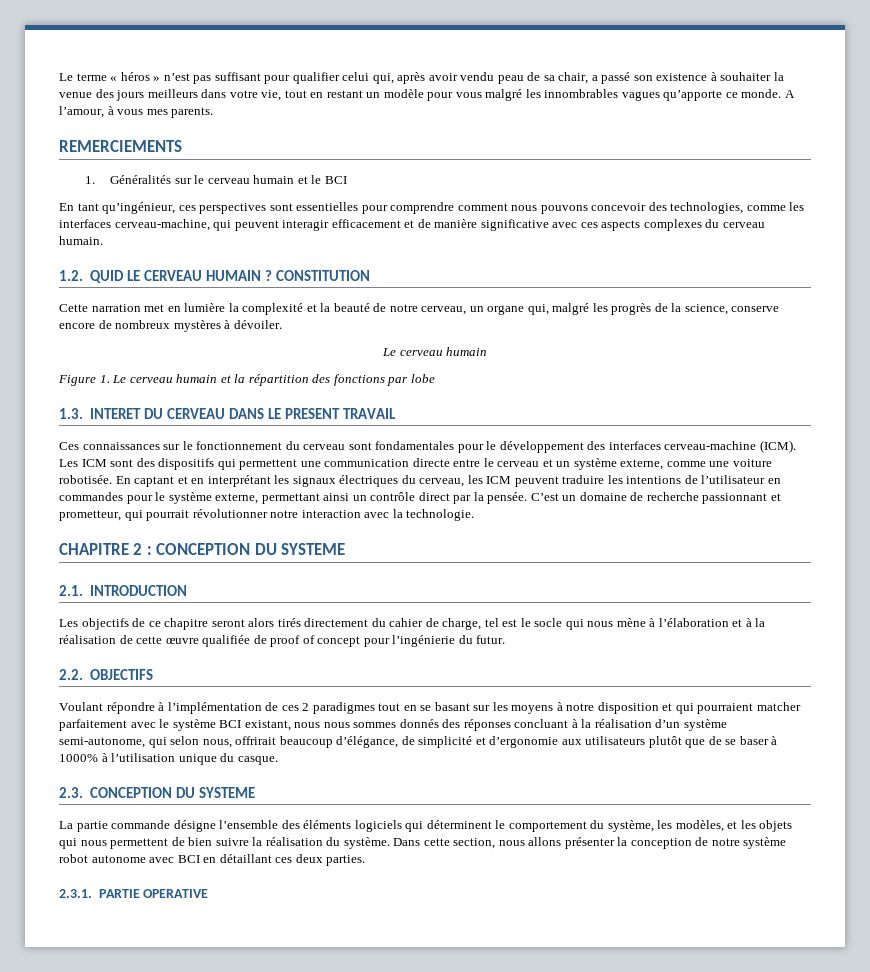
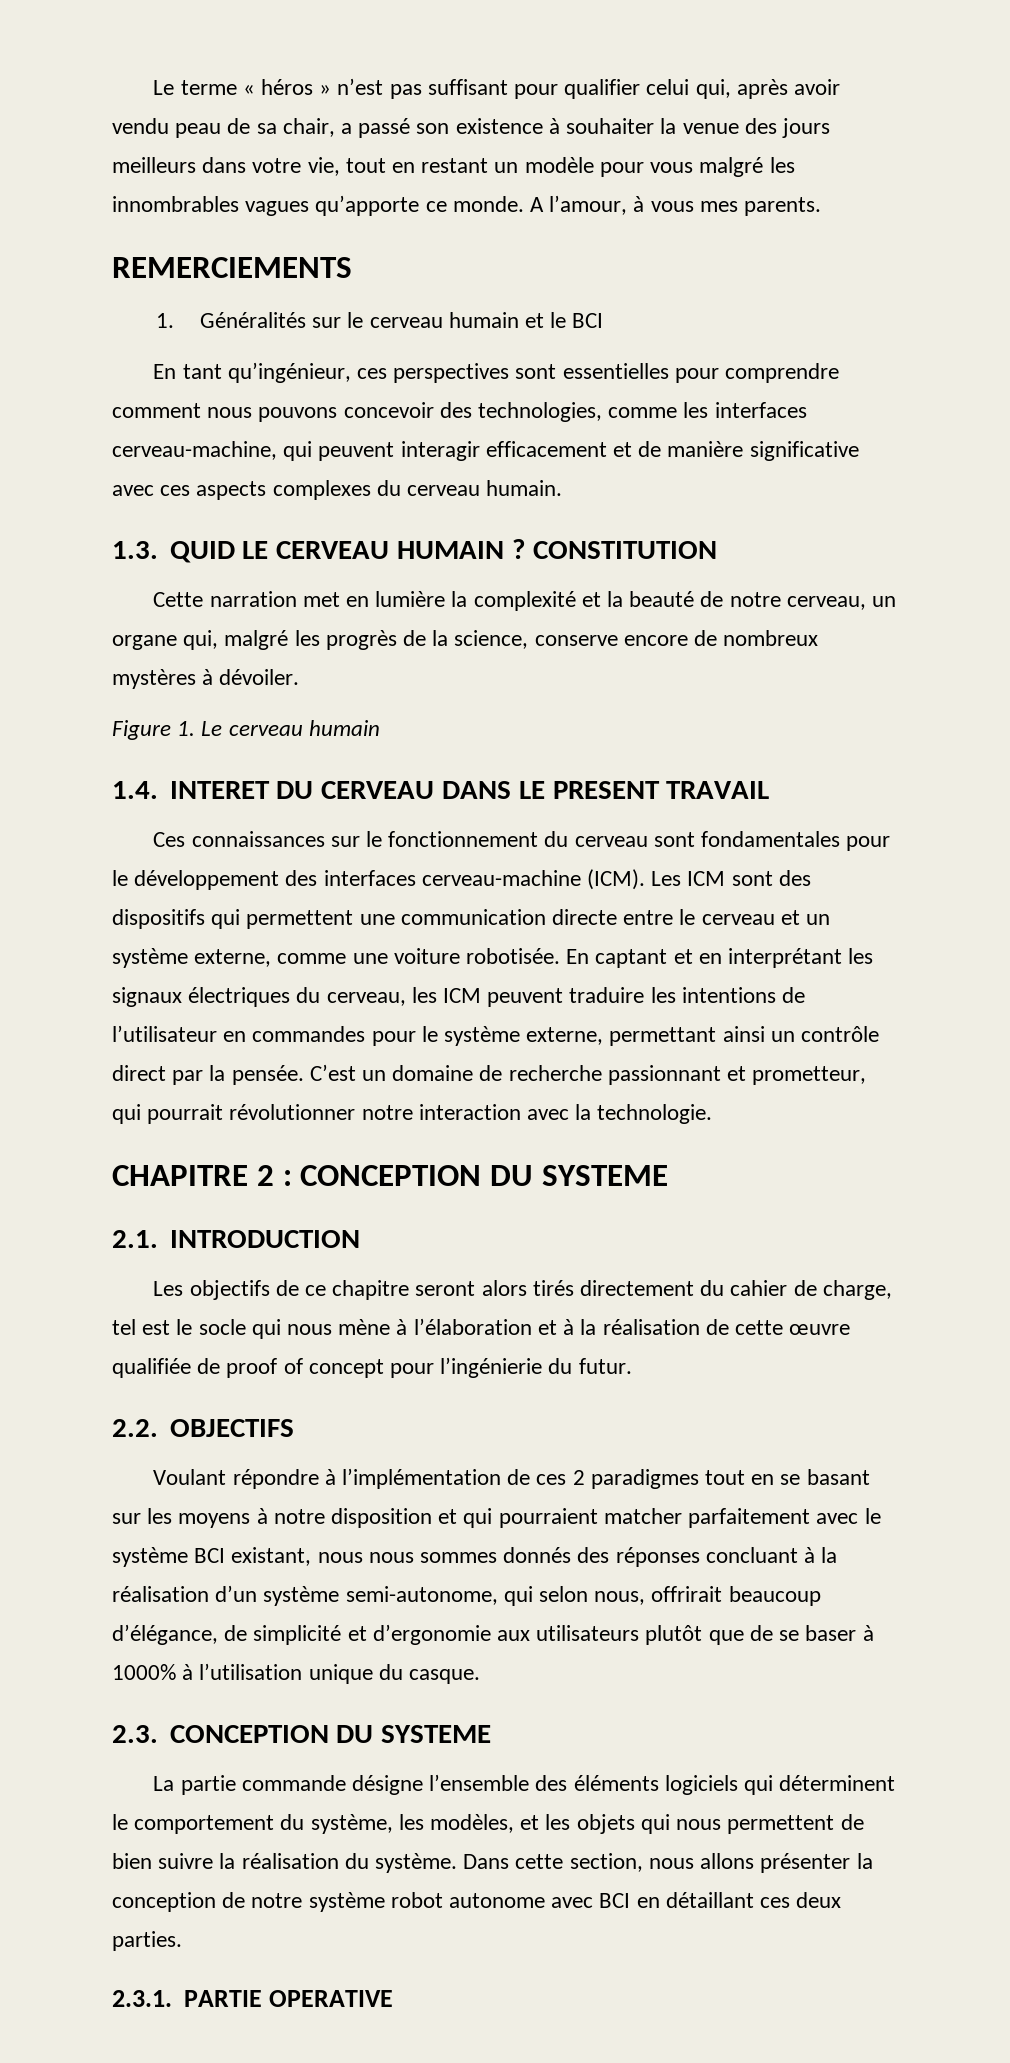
[59,270,83,281] 1.2. -> [112,541,158,559] 1.3.
[381,347,488,356] // Le cerveau humain -> (300, 677) none
[220,374,435,386] [59,408,83,419] et la répartition des fonctions par lobe // 1.3. -> [112,781,158,799] // 1.4.

